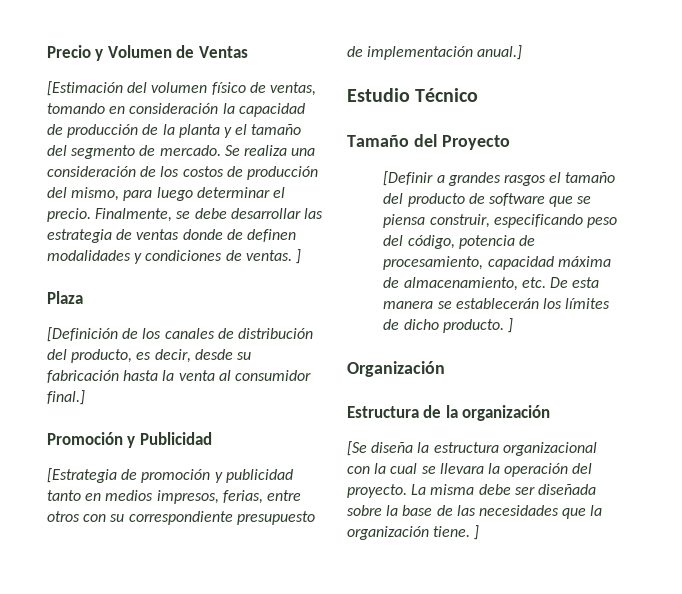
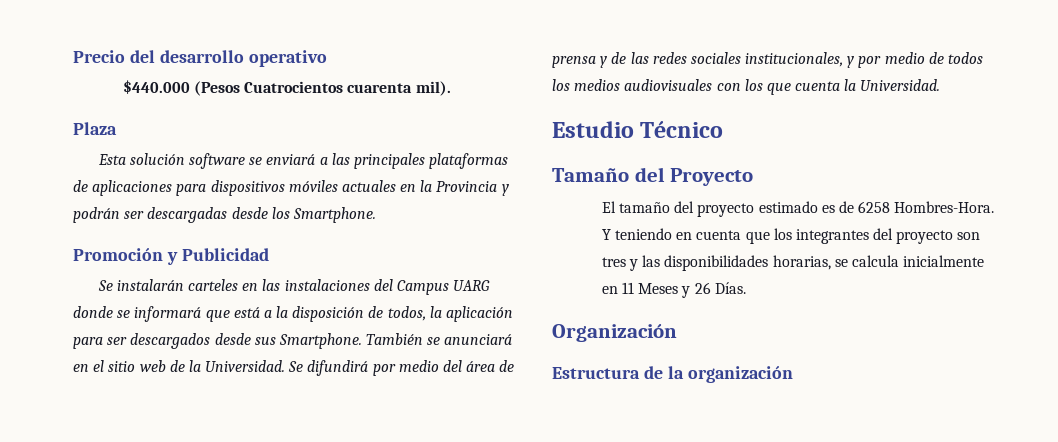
[95,45,248,61] [47,81,316,96] [47,103,305,117] [47,124,302,138] [47,145,316,159] [47,166,318,180] [47,187,285,201] [47,208,323,222] [47,229,296,243] [47,249,301,264] [47,291,83,304] [47,327,313,342] [47,349,251,363] [47,370,311,383] [47,390,85,405] [47,432,212,448] [47,468,293,483] [47,490,301,504] [47,511,315,525] [347,45,523,60] y Volumen de Ventas // [Estimación del volumen físico de ventas, tomando en consideración la capacidad de producción de la planta y el tamaño del segmento de mercado. Se realiza una consideración de los costos de producción del mismo, para luego determinar el precio. Finalmente, se debe desarrollar las estrategia de ventas donde de definen modalidades y condiciones de ventas. ] // Plaza // [Definición de los canales de distribución del producto, es decir, desde su fabricación hasta la venta al consumidor final.] // Promoción y Publicidad // [Estrategia de promoción y publicidad tanto en medios impresos, ferias, entre otros con su correspondiente presupuesto de implementación anual.] -> [129,50,327,67] [122,80,451,96] [73,122,117,135] [97,153,509,169] [73,180,509,196] [73,207,376,223] [73,248,269,265] [97,279,491,295] [73,306,514,322] [73,333,513,349] [73,360,515,376] [552,52,984,68] [552,79,941,95] del desarrollo operativo // $440.000 (Pesos Cuatrocientos cuarenta mil). // Plaza // Esta solución software se enviará a las principales plataformas de aplicaciones para dispositivos móviles actuales en la Provincia y podrán ser descargadas desde los Smartphone. // Promoción y Publicidad // Se instalarán carteles en las instalaciones del Campus UARG donde se informará que está a la disposición de todos, la aplicación para ser descargados desde sus Smartphone. También se anunciará en el sitio web de la Universidad. Se difundirá por medio del área de prensa y de las redes sociales institucionales, y por medio de todos los medios audiovisuales con los que cuenta la Universidad.
[383,171,616,186] [383,193,592,207] [383,214,617,228] [383,235,535,249] [383,256,611,270] [383,277,600,291] [383,298,611,309] [383,318,513,333] [Definir a grandes rasgos el tamaño del producto de software que se piensa construir, especificando peso del código, potencia de procesamiento, capacidad máxima de almacenamiento, etc. De esta manera se establecerán los límites de dicho producto. ] -> [601,201,995,217] [601,228,981,244] [601,255,985,271] [601,282,746,298] El tamaño del proyecto estimado es de 6258 Hombres-Hora. Y teniendo en cuenta que los integrantes del proyecto son tres y las disponibilidades horarias, se calcula inicialmente en 11 Meses y 26 Días.
[347,441,597,456] [347,463,593,477] [347,484,596,498] [347,505,603,519] [347,525,480,540] // [Se diseña la estructura organizacional con la cual se llevara la operación del proyecto. La misma debe ser diseñada sobre la base de las necesidades que la organización tiene. ] -> (793, 374) none

